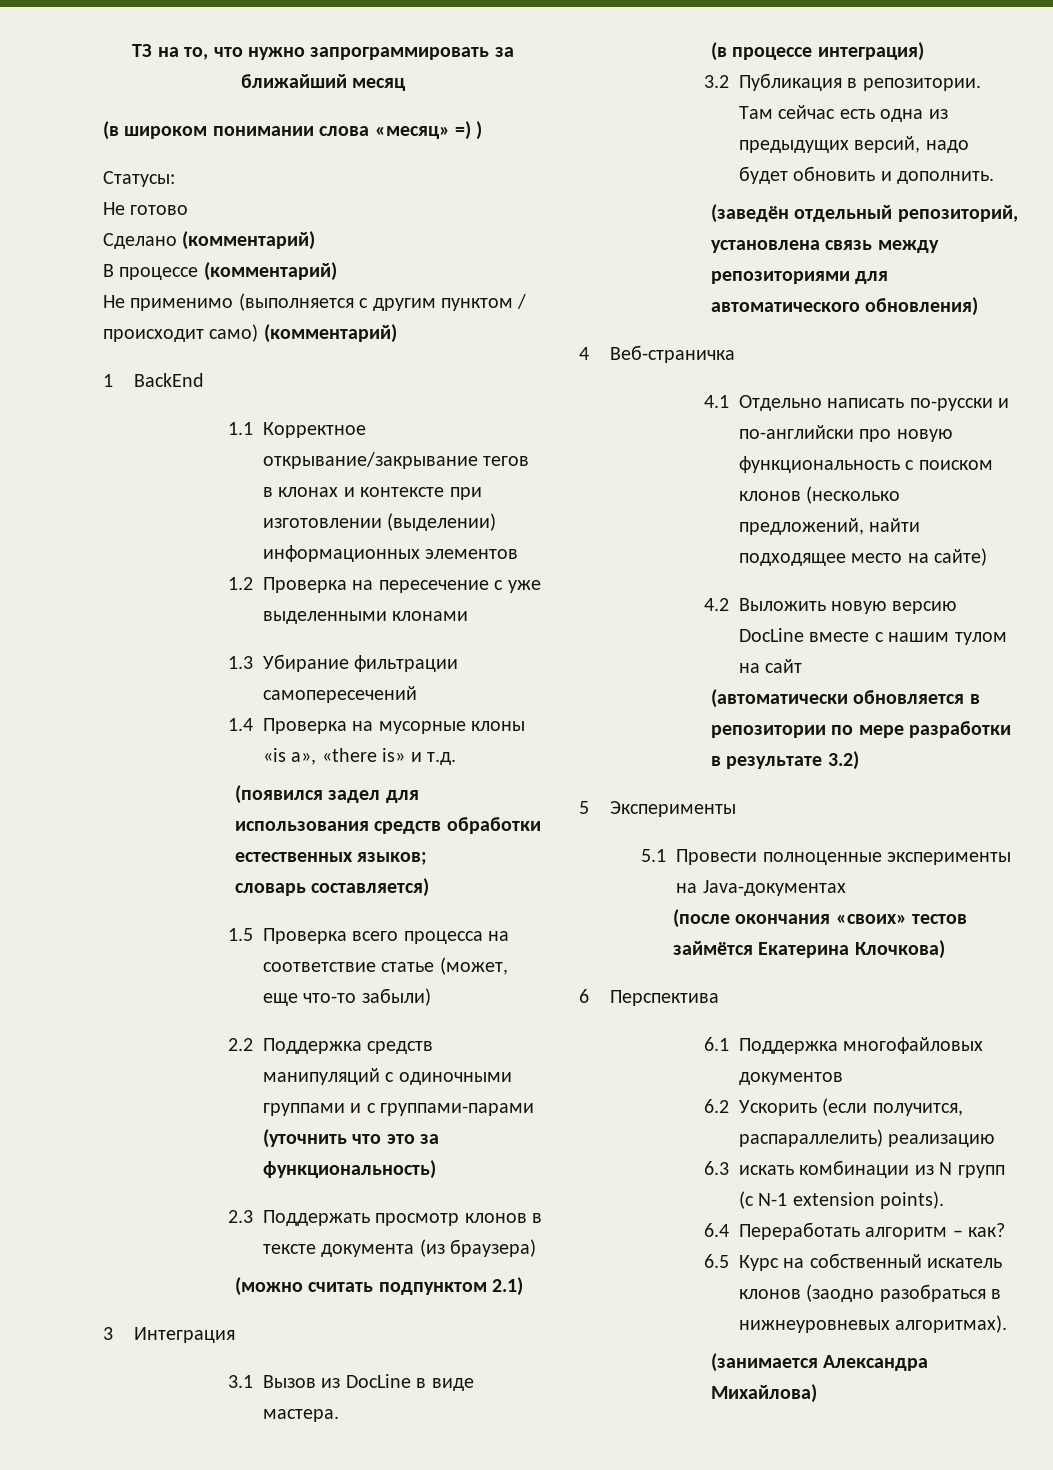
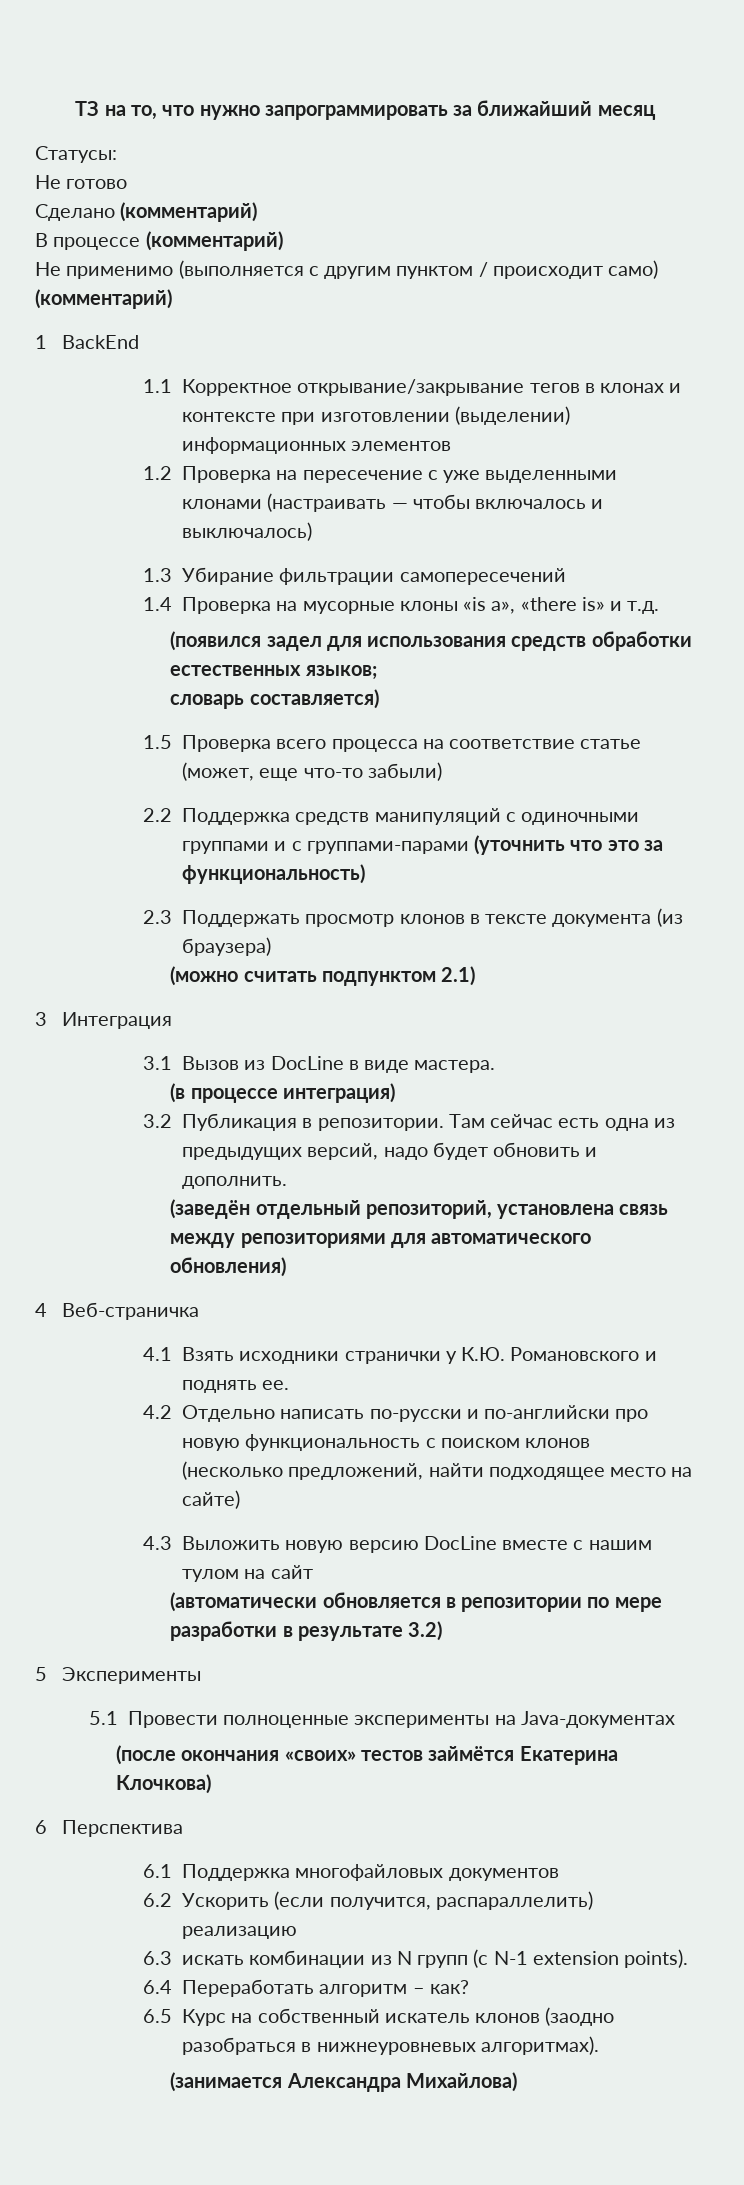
[103,121,483,140] // (в широком понимании слова «месяц» =) ) -> (656, 112) none
(469, 616) none -> [267,493,604,512] [182,522,313,541] (настраивать — чтобы включалось и выключалось)
(729, 401) none -> [182,1347,657,1364] [182,1380,290,1393] [143,1405,173,1419] Взять исходники странички у К.Ю. Романовского и поднять ее. // 4.2
[703,598,729,611] 4.2 -> [143,1536,173,1550] 4.3

